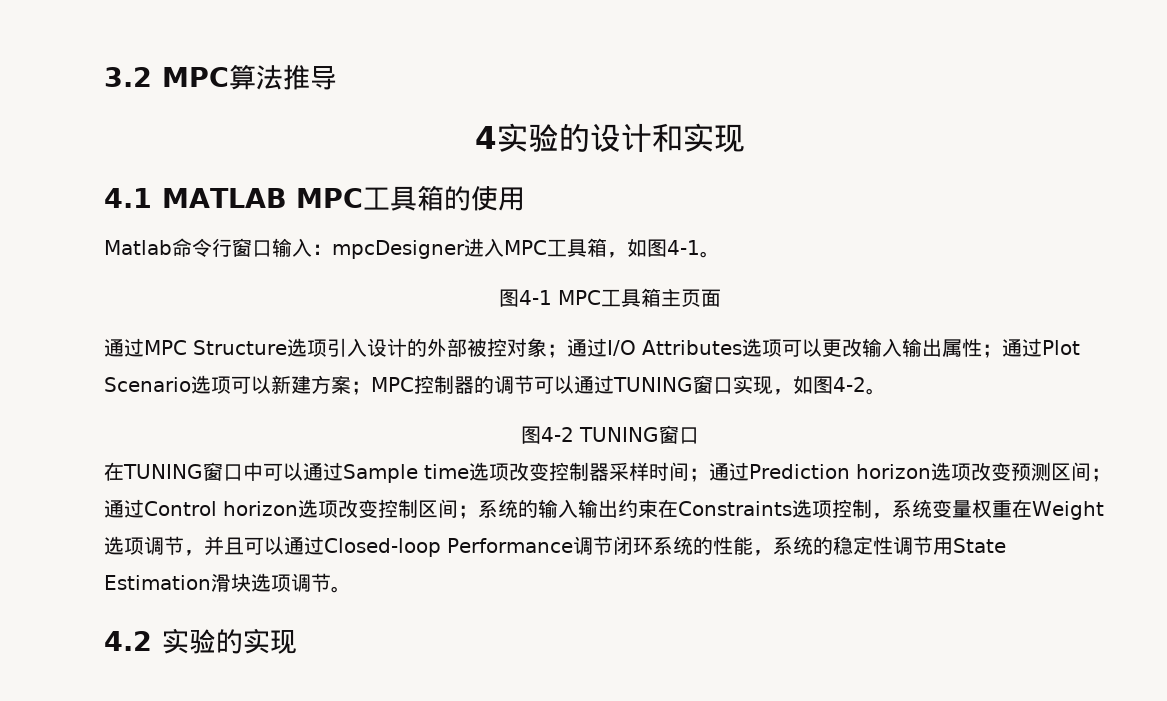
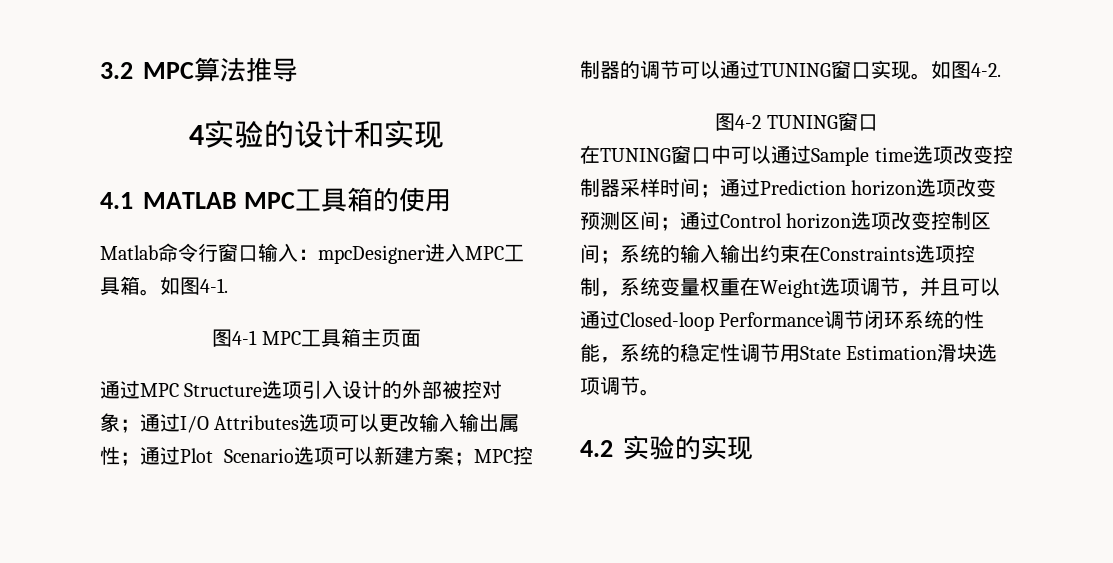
[607,238,720,258] ，如图4-1。 -> [140,276,228,296] 。如图4-1.
[773,375,886,395] ，如图4-2。 -> [911,60,1001,80] 。如图4-2.

